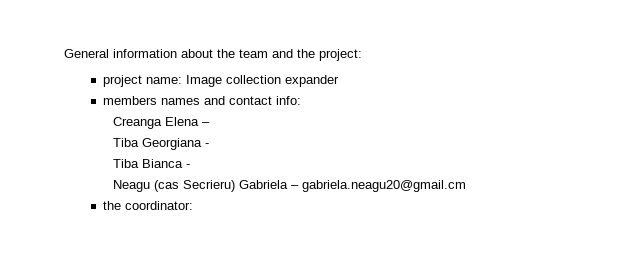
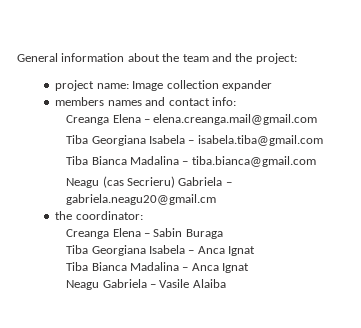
[113,138,210,150] [113,159,191,168] // Tiba Georgiana - // Tiba Bianca - -> [153,114,318,125] [66,135,323,146] [66,156,316,167] elena.creanga.mail@gmail.com // Tiba Georgiana Isabela – isabela.tiba@gmail.com // Tiba Bianca Madalina – tiba.bianca@gmail.com
(193, 205) none -> [66,228,223,239] [66,245,256,256] [66,262,250,273] [66,279,226,290] // Creanga Elena – Sabin Buraga // Tiba Georgiana Isabela – Anca Ignat // Tiba Bianca Madalina – Anca Ignat // Neagu Gabriela – Vasile Alaiba

